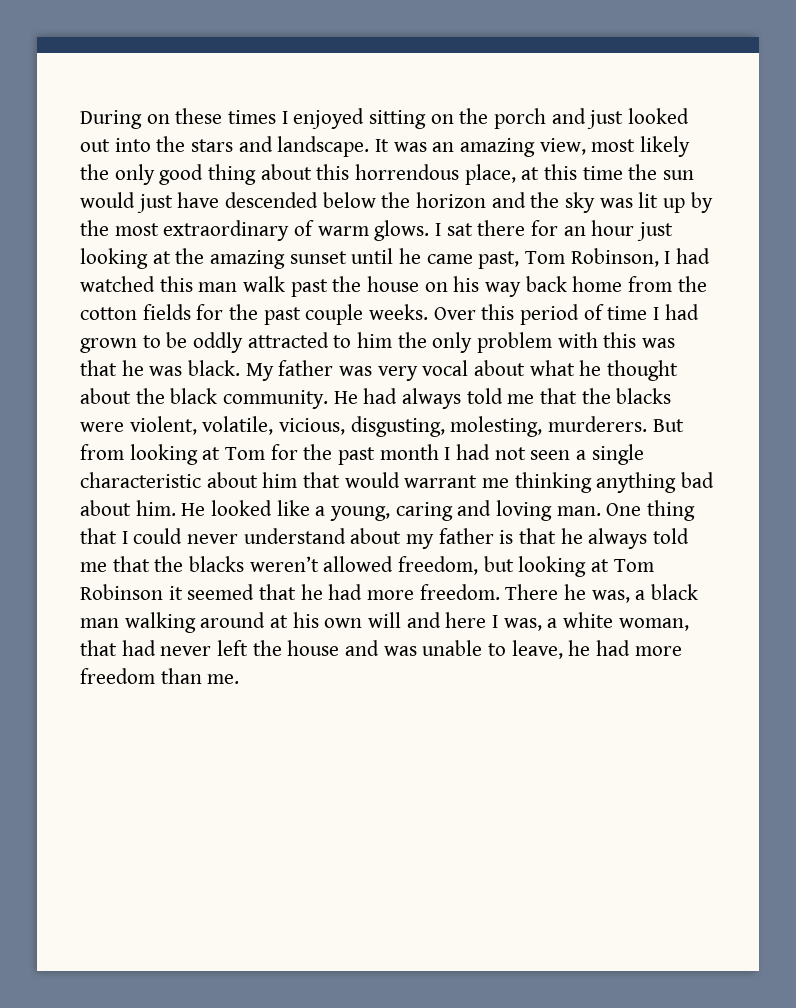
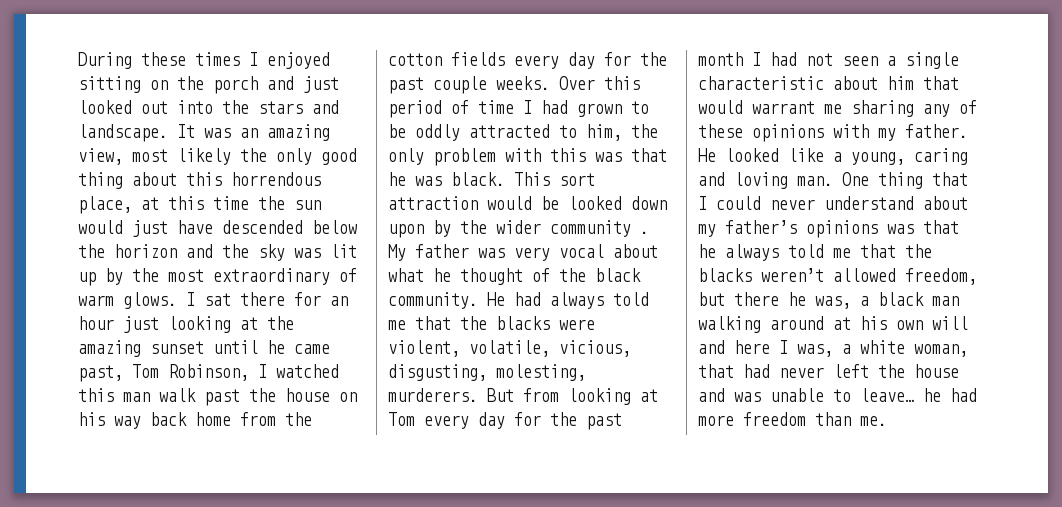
[146,114,170,124] on -> (132, 60) none
[676,248,711,264] had -> (267, 371) none
(191, 312) none -> [514,52,595,69] every day
[357,332,393,348] him -> [586,124,622,141] him,
(241, 368) none -> [514,172,595,186] [388,196,667,210] [388,220,649,238] This sort attraction would be looked down upon by the wider community .
[80,388,131,404] about -> [532,268,550,282] of
(266, 453) none -> [424,412,505,429] every day
[514,472,715,493] [80,500,176,516] thinking anything bad about him. -> [851,100,977,117] [698,124,968,142] sharing any of these opinions with my father.
[438,528,514,544] father is -> [725,220,914,238] father’s opinions was
[518,556,654,577] [80,584,559,600] looking at Tom Robinson it seemed that he had more freedom. There -> [734,292,779,306] there
[511,640,563,659] leave, -> [860,388,914,402] leave…

